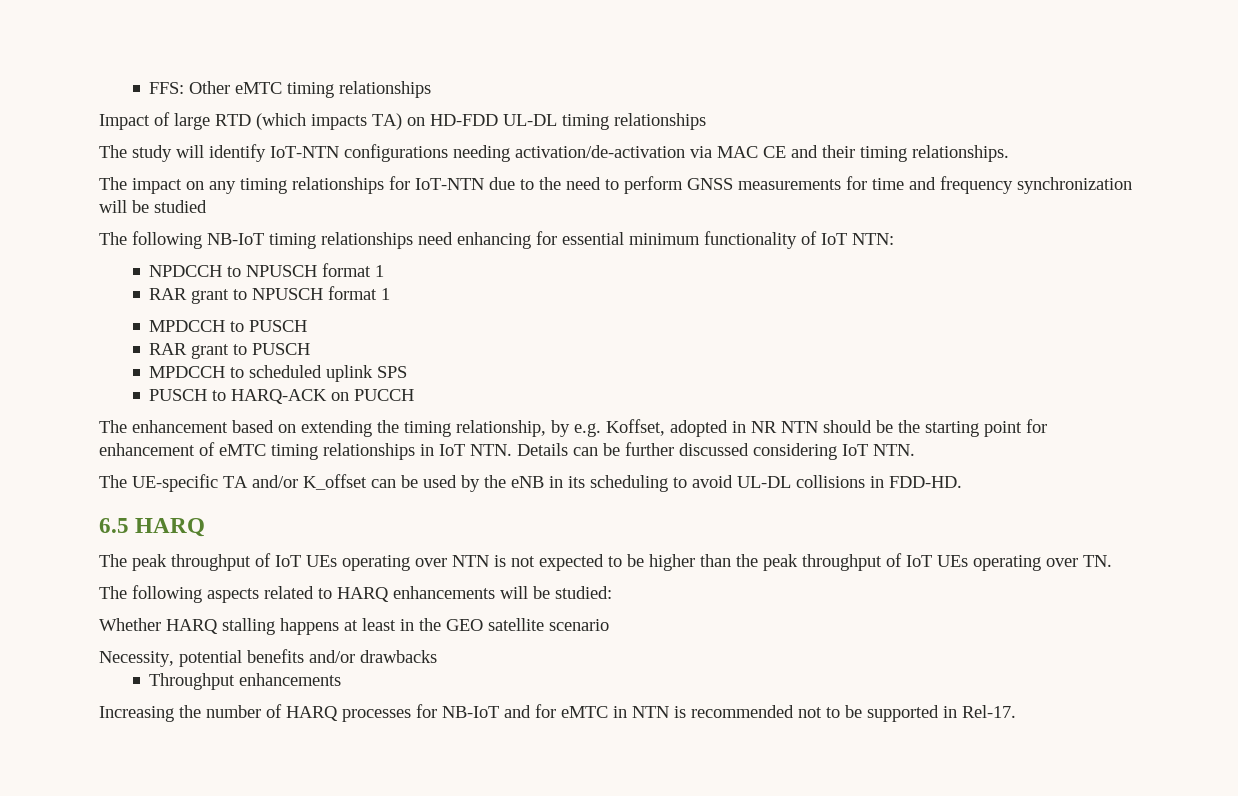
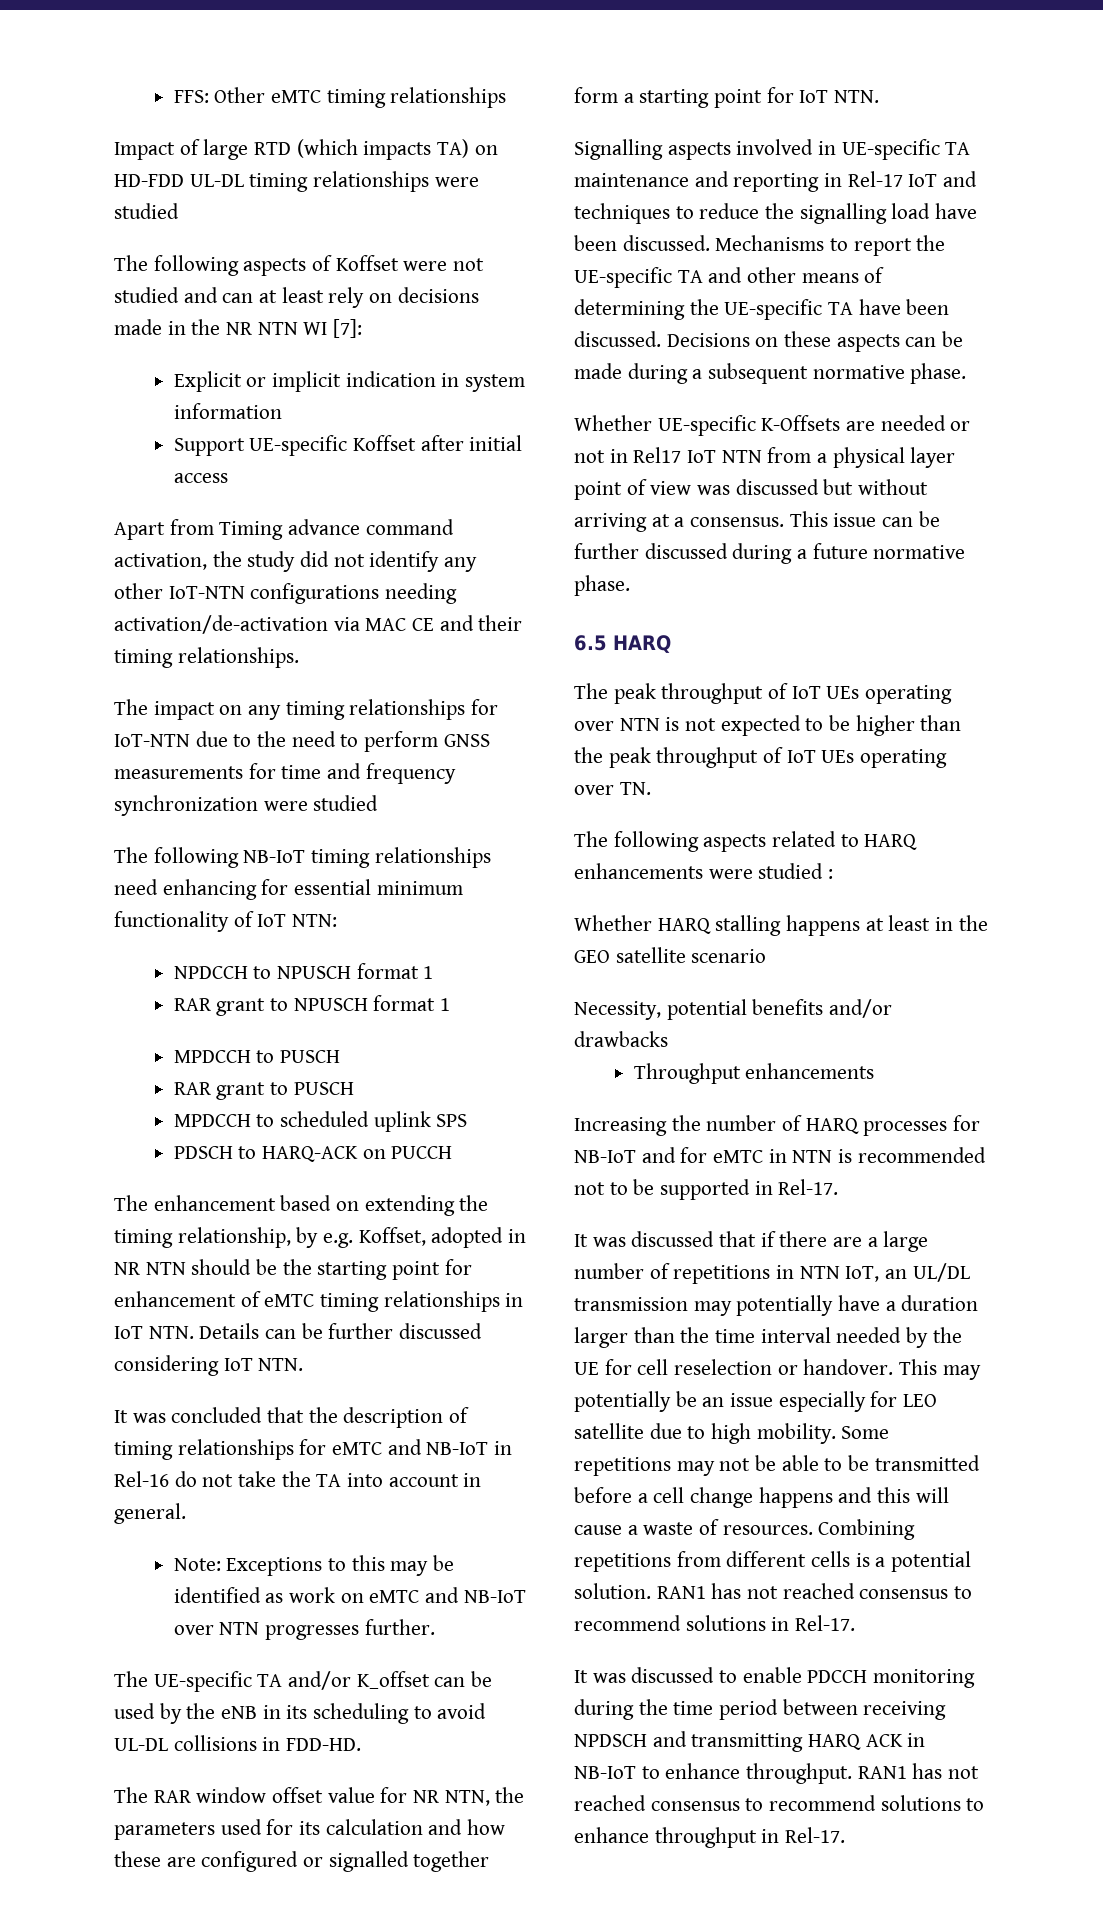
[99,144,266,162] // The study will identify -> [434,177,479,187] [114,203,179,219] [114,255,485,276] [114,287,479,308] [114,319,363,338] [173,371,525,392] [173,403,282,419] [173,435,523,456] [173,473,228,483] [114,519,454,540] [114,551,478,572] [114,583,163,599] were studied // The following aspects of Koffset were not studied and can at least rely on decisions made in the NR NTN WI [7]: // Explicit or implicit indication in system information // Support UE-specific Koffset after initial access // Apart from Timing advance command activation, the study did not identify any other
[99,200,149,213] will be -> [263,801,308,811] were
[149,389,208,401] PUSCH -> [173,1146,233,1159] PDSCH
(915, 450) none -> [114,1407,470,1428] [114,1439,513,1460] [114,1471,482,1487] [114,1503,186,1524] [173,1555,454,1576] [173,1587,526,1603] [173,1619,435,1640] // It was concluded that the description of timing relationships for eMTC and NB-IoT in Rel-16 do not take the TA into account in general. // Note: Exceptions to this may be identified as work on eMTC and NB-IoT over NTN progresses further.
(962, 482) none -> [114,1787,525,1806] [114,1819,506,1840] [114,1851,490,1872] [574,87,880,108] [574,139,971,160] [574,171,978,192] [574,203,978,224] [574,235,946,256] [574,267,885,288] [574,299,950,320] [574,331,964,352] [574,363,967,384] [574,415,971,436] [574,447,956,468] [574,479,929,500] [574,511,940,532] [574,543,966,564] [574,575,630,596] // The RAR window offset value for NR NTN, the parameters used for its calculation and how these are configured or signalled together form a starting point for IoT NTN. // Signalling aspects involved in UE-specific TA maintenance and reporting in Rel-17 IoT and techniques to reduce the signalling load have been discussed. Mechanisms to report the UE-specific TA and other means of determining the UE-specific TA have been discussed. Decisions on these aspects can be made during a subsequent normative phase. // Whether UE-specific K-Offsets are needed or not in Rel17 IoT NTN from a physical layer point of view was discussed but without arriving at a consensus. This issue can be further discussed during a future normative phase.
[500,586,612,599] will be studied: -> [708,863,834,879] were studied :
(1016, 711) none -> [574,1231,929,1252] [574,1263,970,1284] [574,1295,979,1316] [574,1327,962,1348] [574,1359,981,1380] [574,1391,938,1412] [574,1423,890,1444] [574,1455,980,1476] [574,1487,949,1508] [574,1519,916,1540] [574,1551,972,1572] [574,1583,973,1599] [574,1615,856,1631] [574,1667,976,1688] [574,1699,947,1720] [574,1731,926,1752] [574,1763,980,1784] [574,1795,985,1811] [574,1827,846,1848] // It was discussed that if there are a large number of repetitions in NTN IoT, an UL/DL transmission may potentially have a duration larger than the time interval needed by the UE for cell reselection or handover. This may potentially be an issue especially for LEO satellite due to high mobility. Some repetitions may not be able to be transmitted before a cell change happens and this will cause a waste of resources. Combining repetitions from different cells is a potential solution. RAN1 has not reached consensus to recommend solutions in Rel-17. // It was discussed to enable PDCCH monitoring during the time period between receiving NPDSCH and transmitting HARQ ACK in NB-IoT to enhance throughput. RAN1 has not reached consensus to recommend solutions to enhance throughput in Rel-17.

